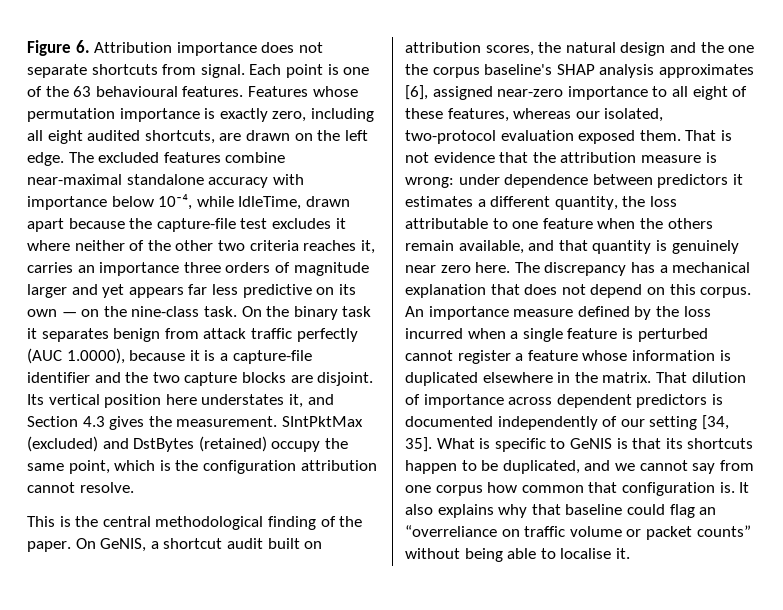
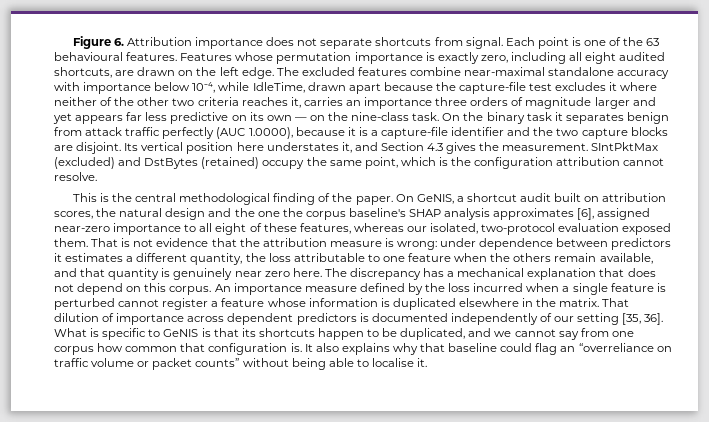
[701,415,729,430] [405,437,432,452] [34, 35]. -> [622,313,664,325] [35, 36].

